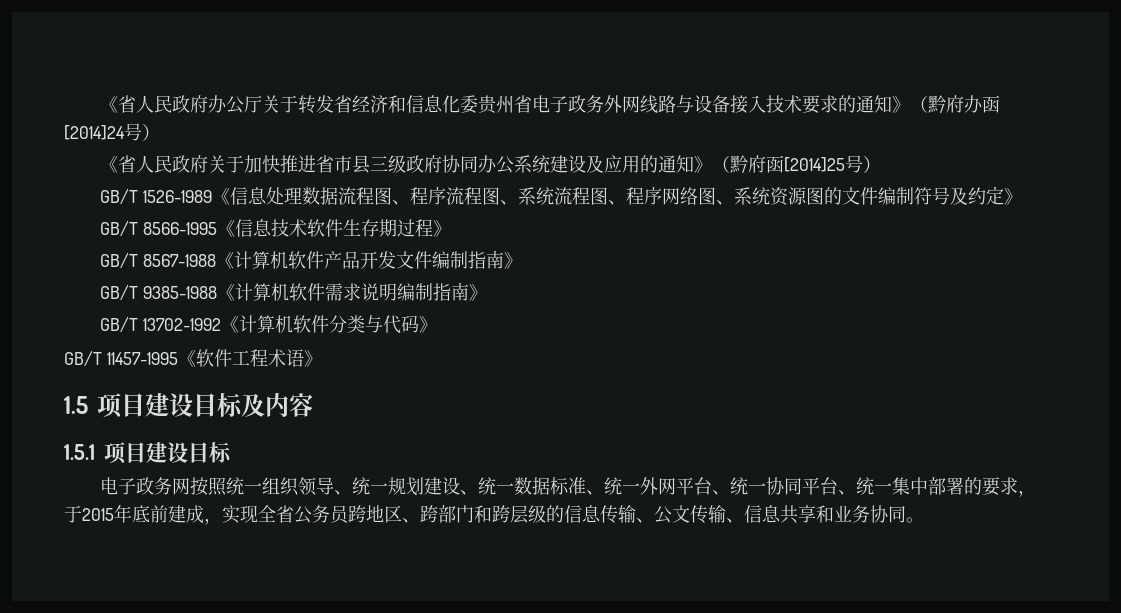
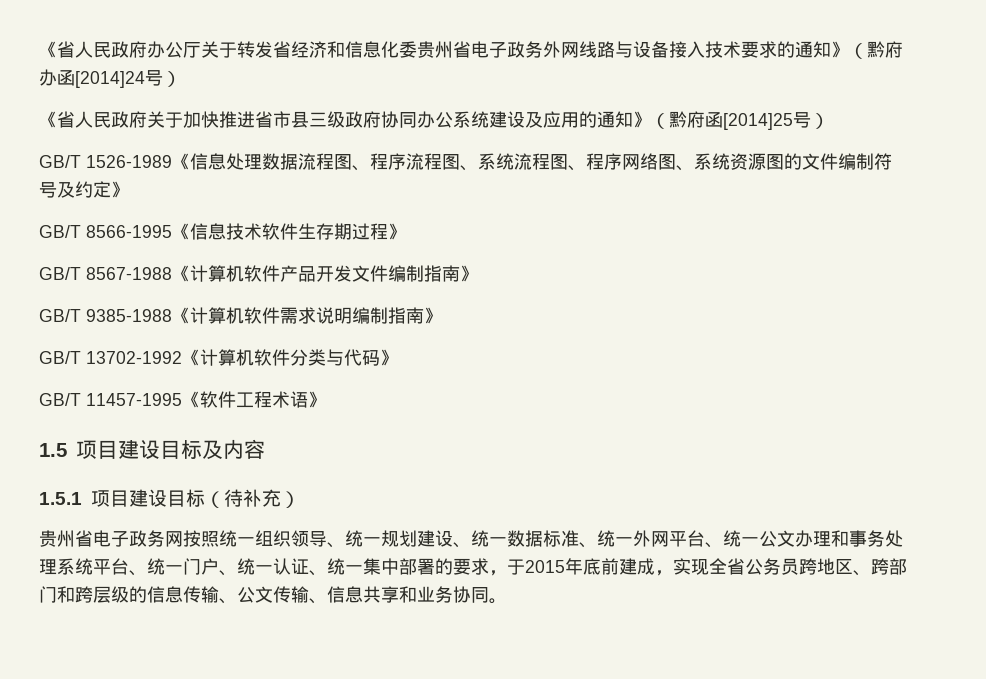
(232, 452) // -> [204,489,300,508] [39,530,93,547] （待补充） // 贵州省
[765,477,838,495] 协同平台 -> [759,530,903,547] [39,558,309,576] 公文办理和事务处理系统平台、统一门户、统一认证

